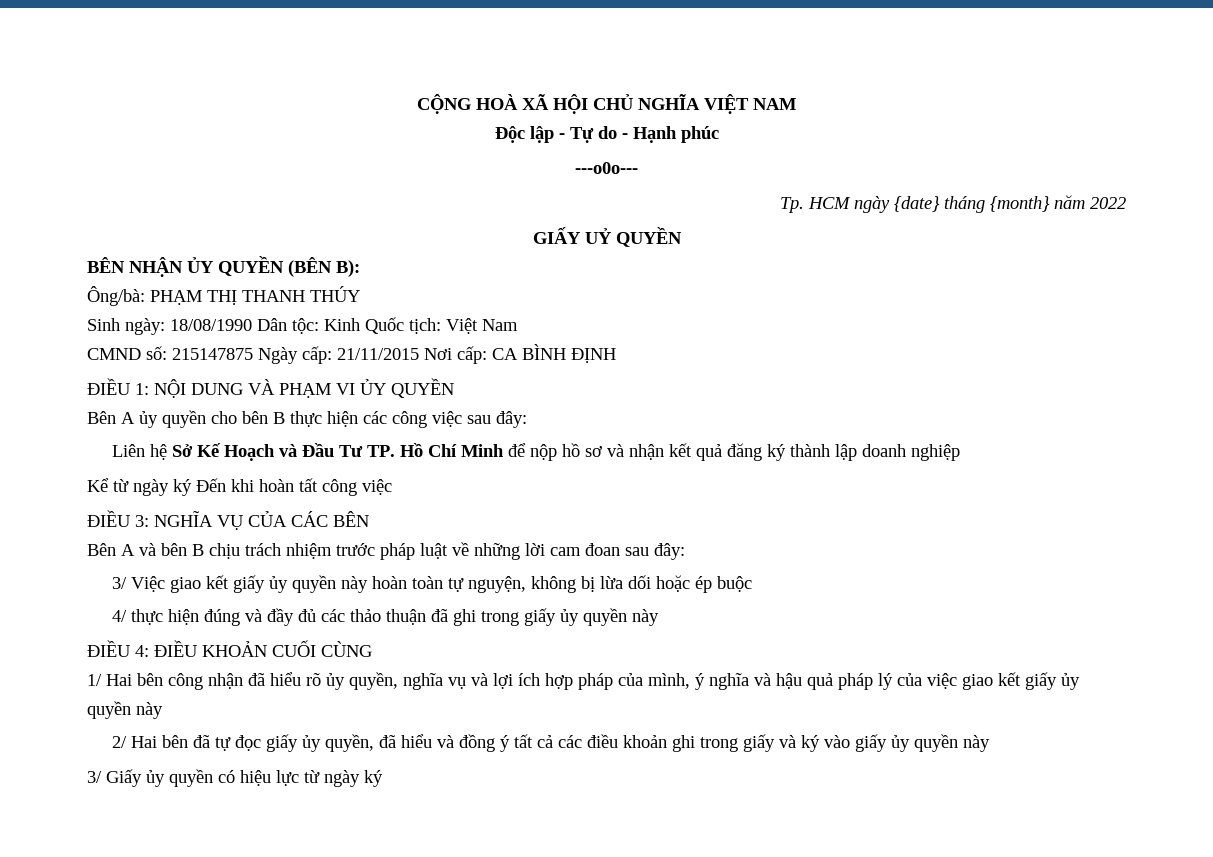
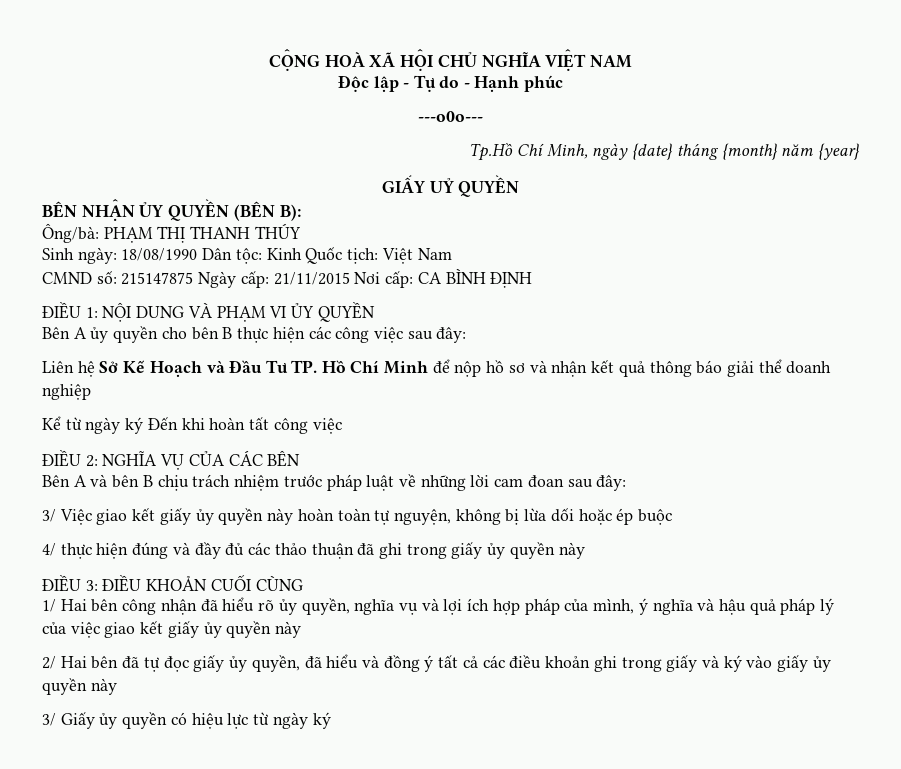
[780,197,851,213] Tp. HCM -> [469,142,588,161] Tp.Hồ Chí Minh,
[1090,197,1126,209] 2022 -> [818,143,860,160] {year}
[726,443,857,461] đăng ký thành lập -> [649,359,782,377] thông báo giải thể
[135,515,149,527] 3: -> [85,455,98,467] 2:
[135,645,149,657] 4: -> [85,580,98,591] 3:

